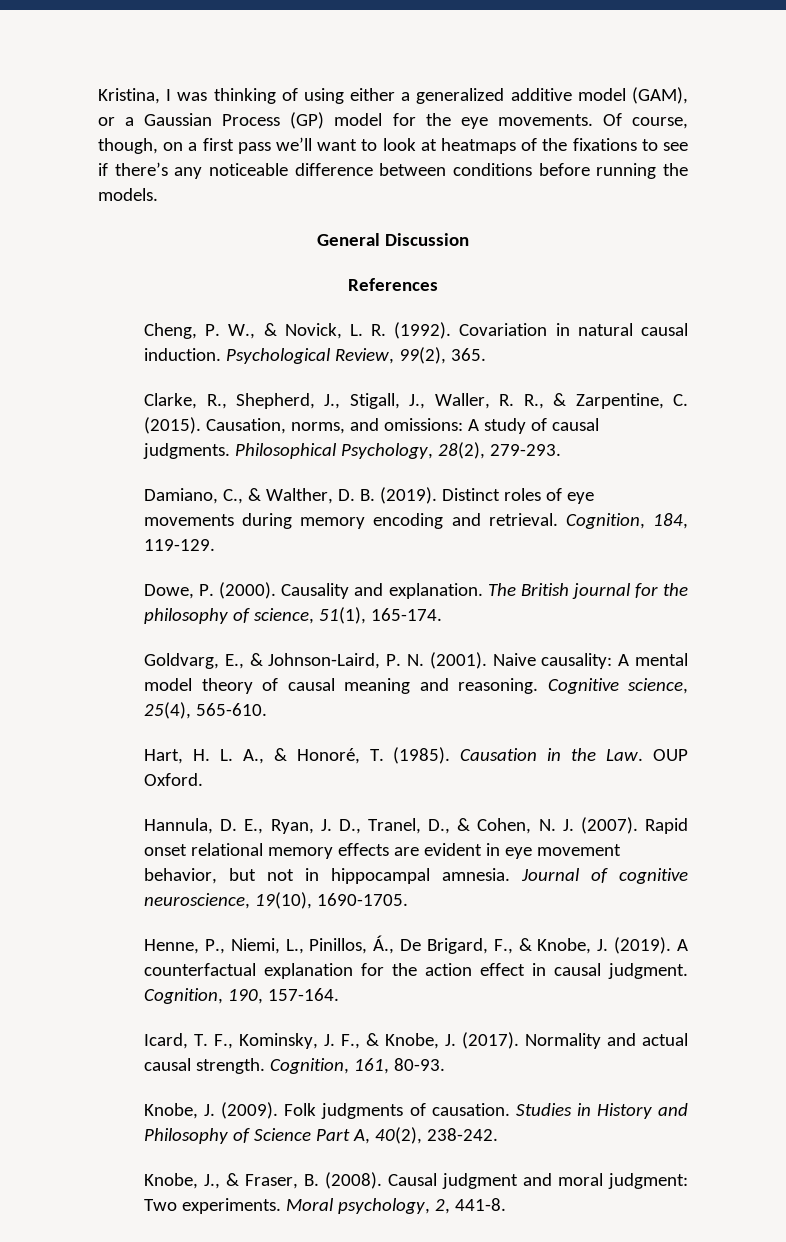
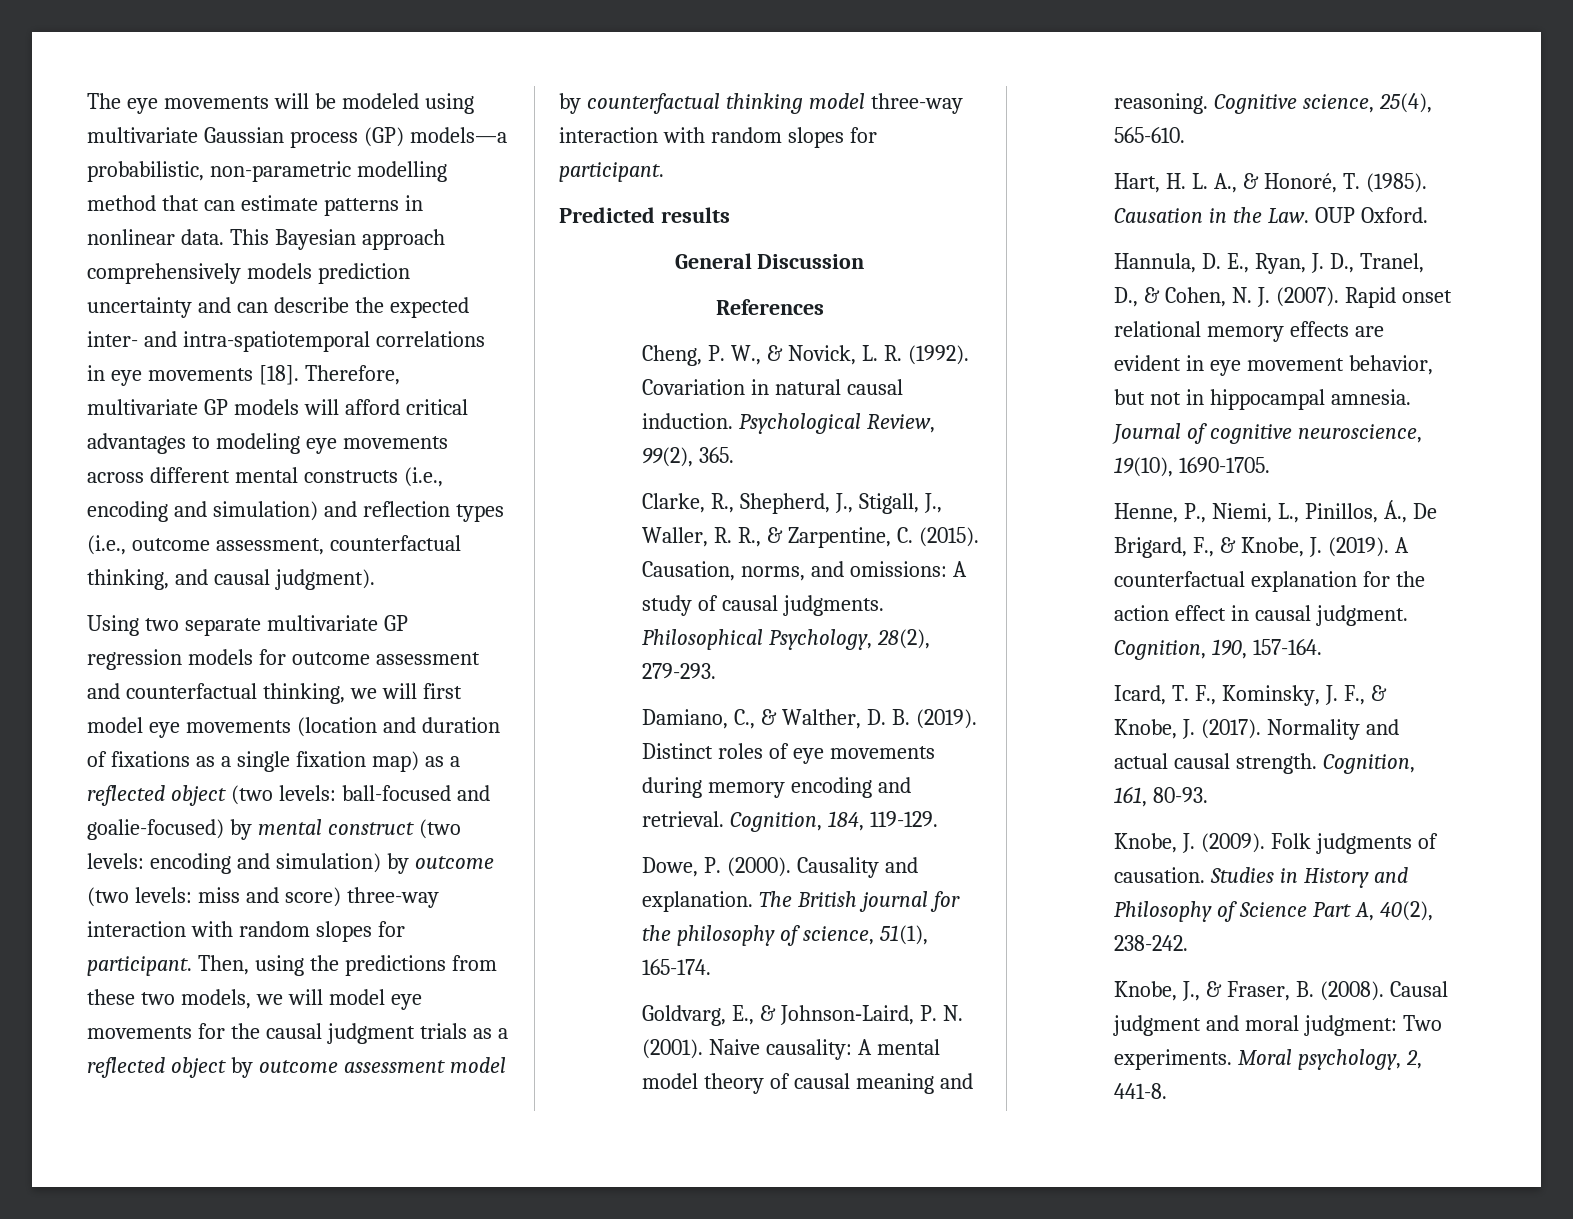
[98,87,688,104] [98,112,688,129] [98,137,688,154] [98,162,688,179] [98,188,158,201] Kristina, I was thinking of using either a generalized additive model (GAM), or a Gaussian Process (GP) model for the eye movements. Of course, though, on a first pass we’ll want to look at heatmaps of the fixations to see if there’s any noticeable difference between conditions before running the models. -> [87,93,474,114] [87,127,507,148] [87,161,447,182] [87,195,423,216] [87,229,445,250] [87,263,410,284] [87,297,469,318] [87,331,485,352] [87,365,400,386] [87,399,468,415] [87,433,448,454] [87,467,443,487] [87,501,504,522] [87,535,461,555] [87,569,375,590] [87,615,408,636] [87,649,480,670] [87,683,462,704] [87,717,500,738] [87,751,460,772] [87,785,490,806] [87,819,461,840] [87,853,494,874] [87,887,439,908] [87,921,405,942] [87,955,497,976] [87,989,422,1010] [87,1023,508,1044] [87,1057,506,1078] [559,93,963,114] [559,127,877,148] [559,162,664,182] [559,207,730,223] The eye movements will be modeled using multivariate Gaussian process (GP) models—a probabilistic, non-parametric modelling method that can estimate patterns in nonlinear data. This Bayesian approach comprehensively models prediction uncertainty and can describe the expected inter- and intra-spatiotemporal correlations in eye movements [18]. Therefore, multivariate GP models will afford critical advantages to modeling eye movements across different mental constructs (i.e., encoding and simulation) and reflection types (i.e., outcome assessment, counterfactual thinking, and causal judgment). // Using two separate multivariate GP regression models for outcome assessment and counterfactual thinking, we will first model eye movements (location and duration of fixations as a single fixation map) as a reflected object (two levels: ball-focused and goalie-focused) by mental construct (two levels: encoding and simulation) by outcome (two levels: miss and score) three-way interaction with random slopes for participant. Then, using the predictions from these two models, we will model eye movements for the causal judgment trials as a reflected object by outcome assessment model by counterfactual thinking model three-way interaction with random slopes for participant. // Predicted results

